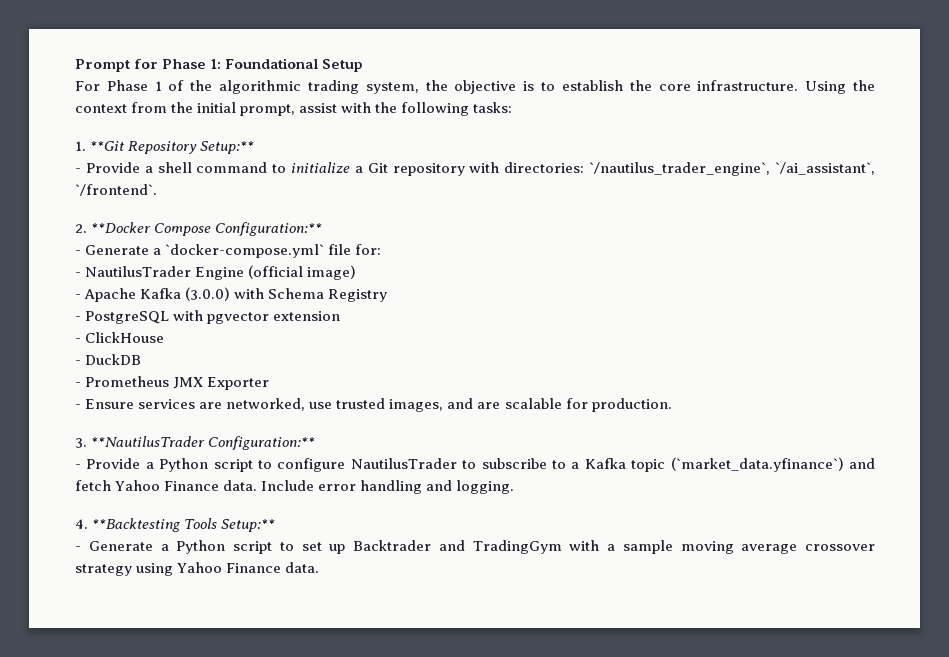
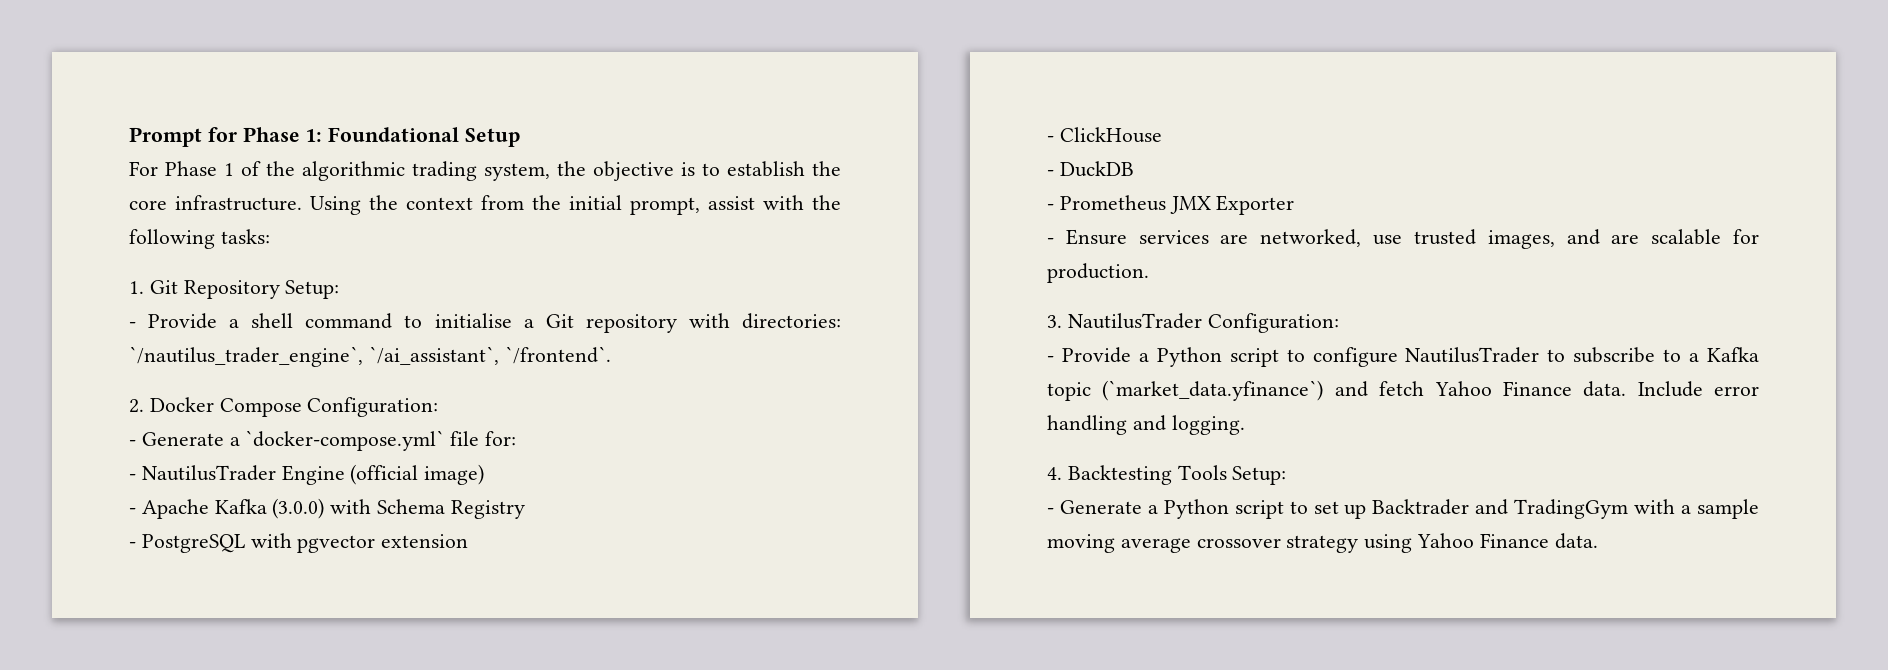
[90,141,255,154] **Git Repository Setup:** -> [149,280,340,299] Git Repository Setup:
[291,162,351,173] initialize -> [434,313,512,328] initialise
[91,222,323,236] **Docker Compose Configuration:** -> [149,397,439,417] Docker Compose Configuration:
[91,436,316,450] **NautilusTrader Configuration:** -> [1067,313,1339,333] NautilusTrader Configuration:
[92,518,276,532] **Backtesting Tools Setup:** -> [1067,465,1287,485] Backtesting Tools Setup:

